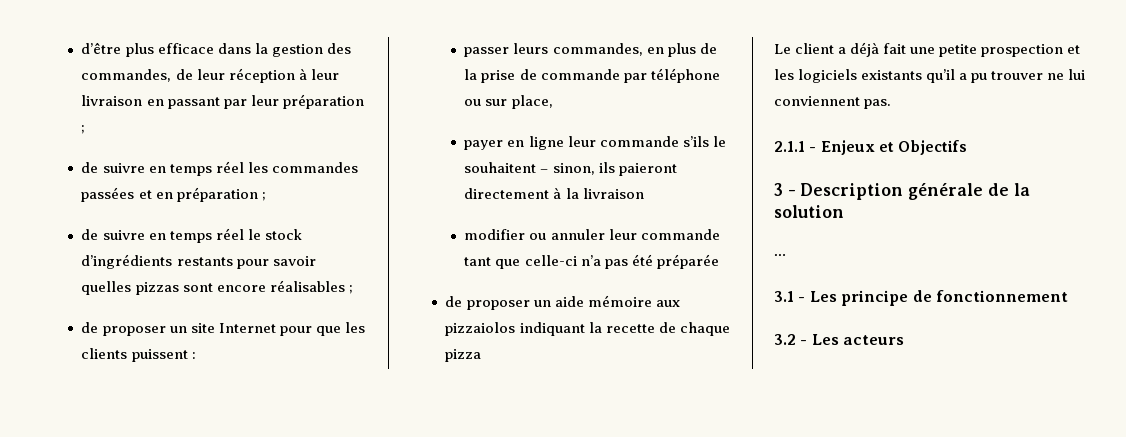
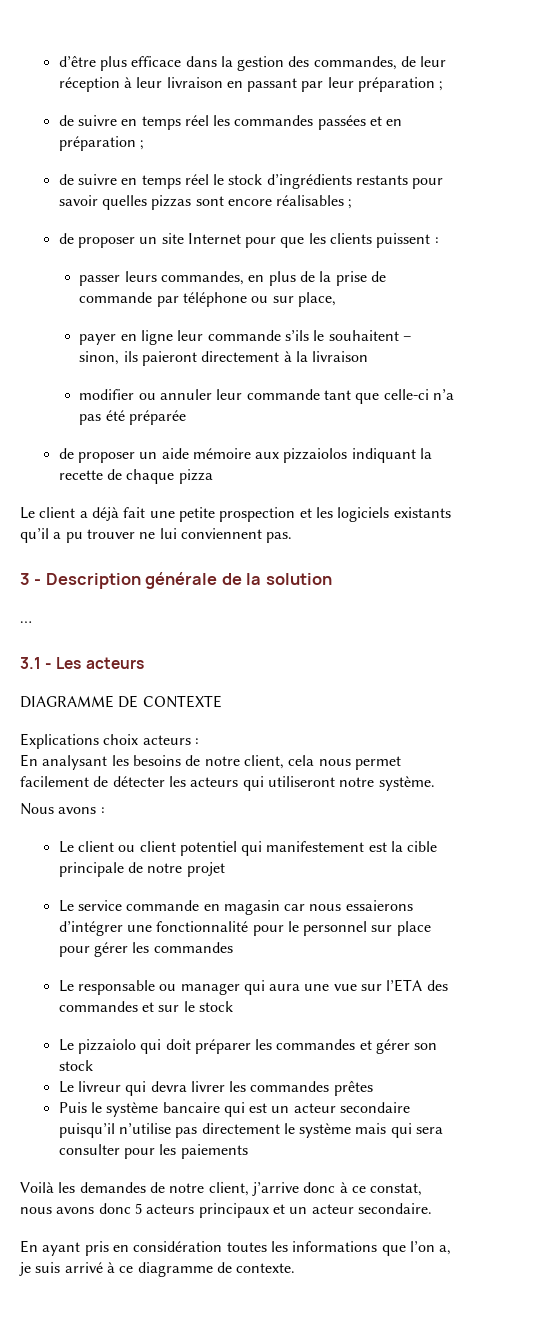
[774,140,968,155] // 2.1.1 - Enjeux et Objectifs -> (293, 537) none
[841,290,1069,306] [774,334,905,345] principe de fonctionnement // 3.2 - Les acteurs -> [85,657,144,669] [20,695,222,708] [20,733,199,749] [20,754,401,770] [20,776,435,791] [20,803,105,815] [58,841,438,856] [58,862,225,877] [58,900,413,915] [58,921,431,936] [58,942,233,957] [58,979,448,995] [58,1001,233,1012] [58,1039,438,1054] [58,1060,93,1071] [58,1081,373,1096] [58,1102,411,1117] [58,1123,444,1138] [58,1144,248,1159] [20,1182,423,1196] [20,1203,432,1218] [20,1240,452,1256] [19,1262,296,1277] acteurs // DIAGRAMME DE CONTEXTE // Explications choix acteurs : // En analysant les besoins de notre client, cela nous permet facilement de détecter les acteurs qui utiliseront notre système. // Nous avons : // Le client ou client potentiel qui manifestement est la cible principale de notre projet // Le service commande en magasin car nous essaierons d’intégrer une fonctionnalité pour le personnel sur place pour gérer les commandes // Le responsable ou manager qui aura une vue sur l’ETA des commandes et sur le stock // Le pizzaiolo qui doit préparer les commandes et gérer son stock // Le livreur qui devra livrer les commandes prêtes // Puis le système bancaire qui est un acteur secondaire puisqu’il n’utilise pas directement le système mais qui sera consulter pour les paiements // Voilà les demandes de notre client, j’arrive donc à ce constat, nous avons donc 5 acteurs principaux et un acteur secondaire. // En ayant pris en considération toutes les informations que l’on a, je suis arrivé à ce diagramme de contexte.

